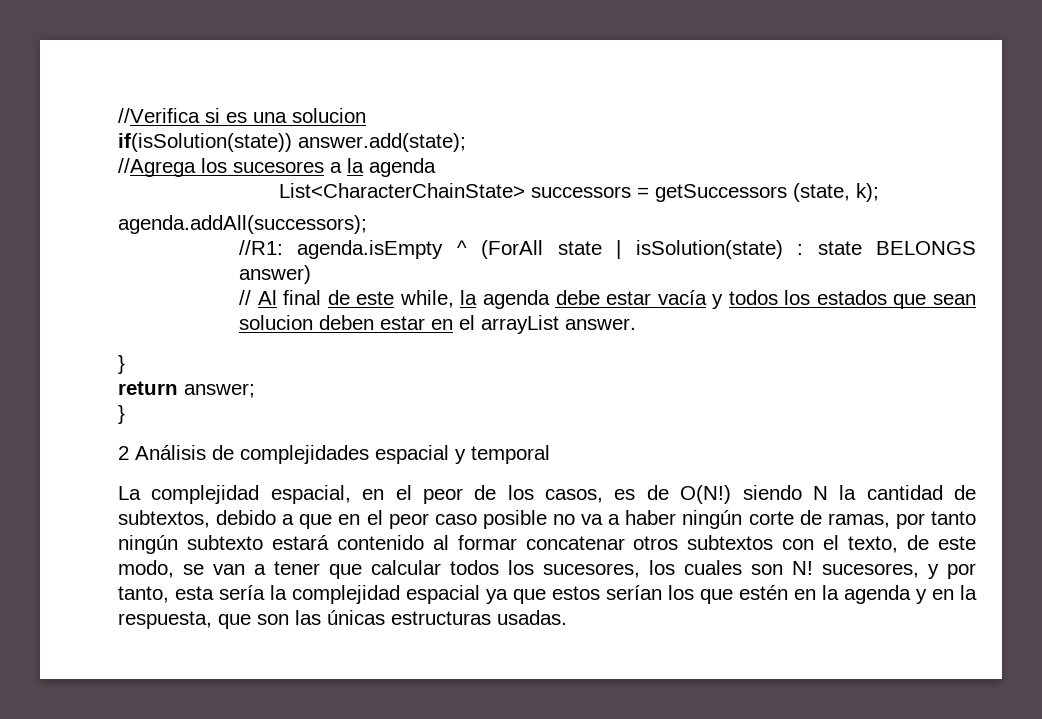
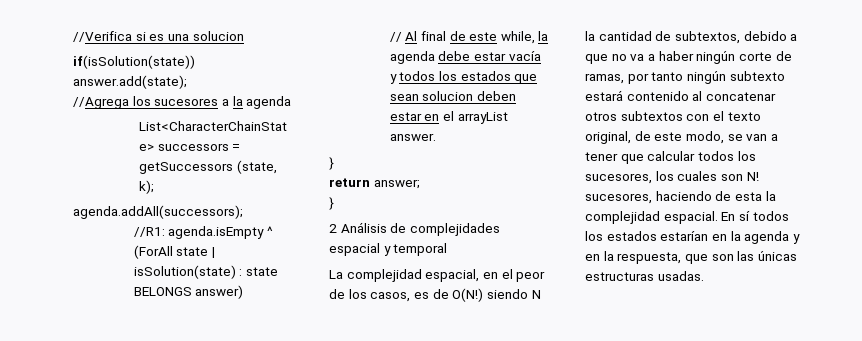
[338,510,547,529] en el peor caso posible -> (608, 59) none
[457,535,517,550] formar -> (703, 96) none
[848,536,899,553] texto, -> [727,112,761,121] [585,131,631,144] texto original,
[928,563,976,579] [118,585,788,604] y por tanto, esta sería la complejidad espacial ya que estos serían los que estén -> [655,191,776,201] [585,211,789,224] [585,231,709,241] haciendo de esta la complejidad espacial. En sí todos los estados estarían

